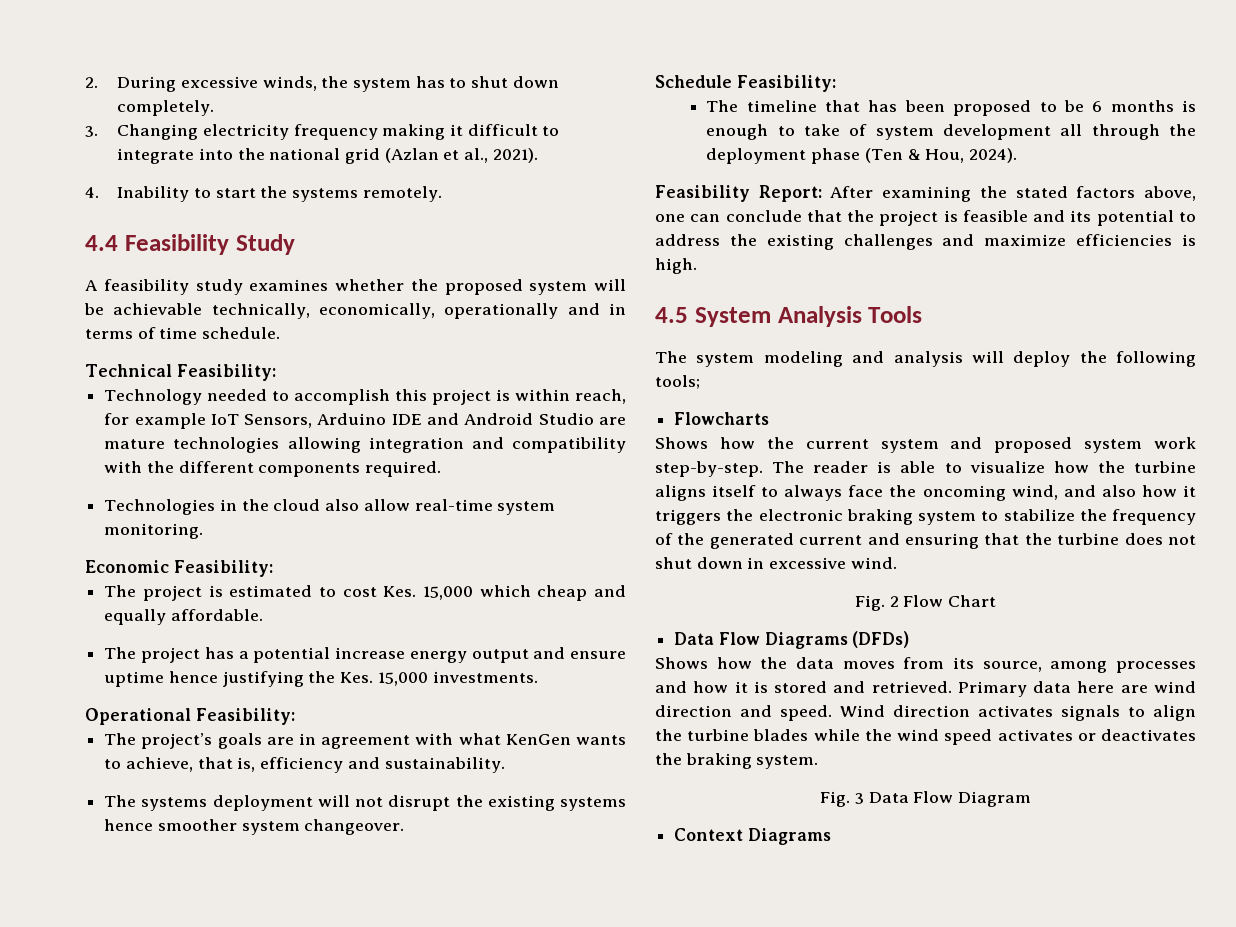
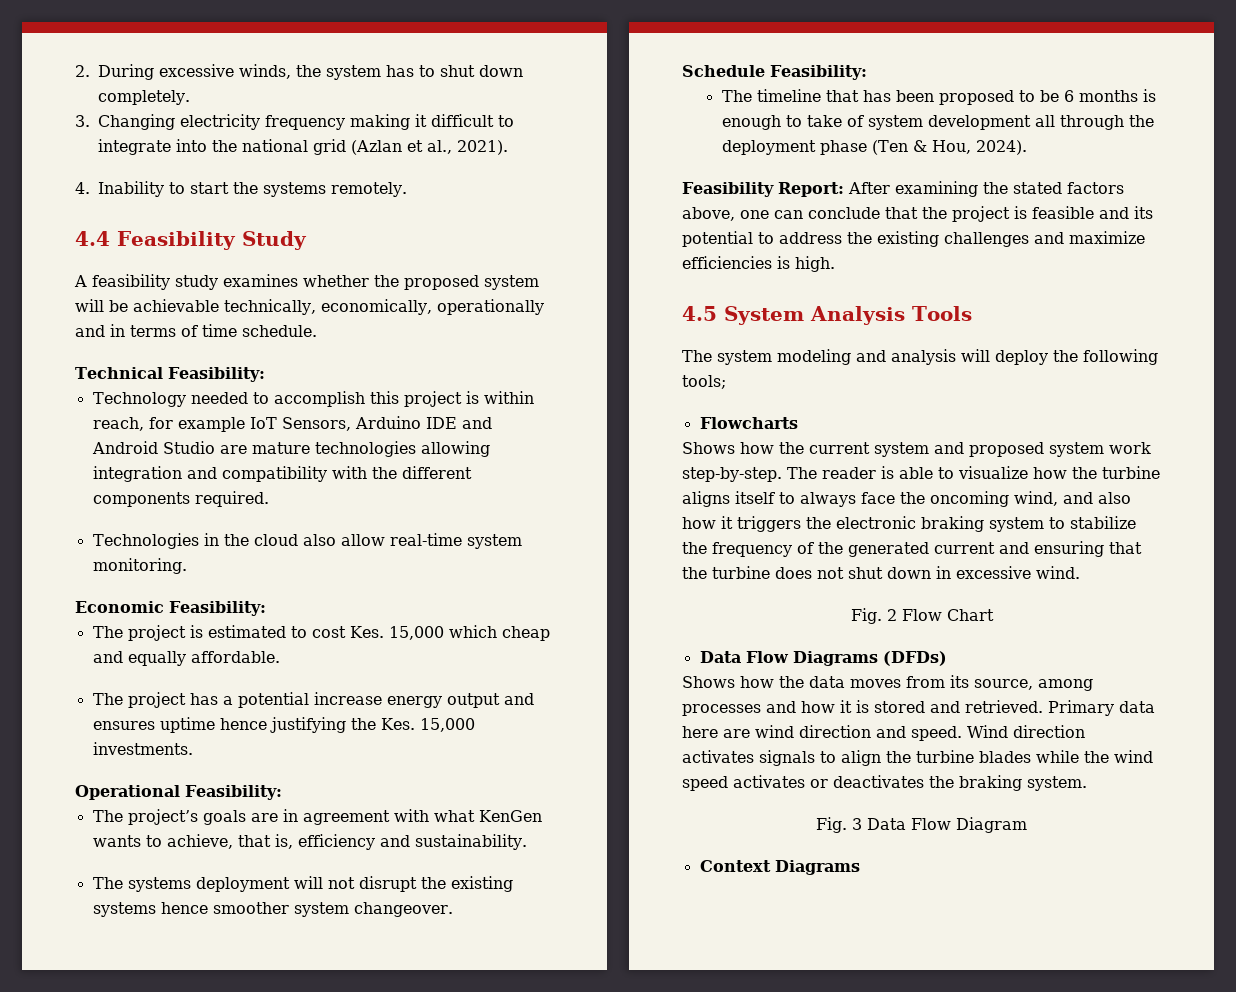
[570,651,626,659] ensure -> [92,721,155,730] ensures

